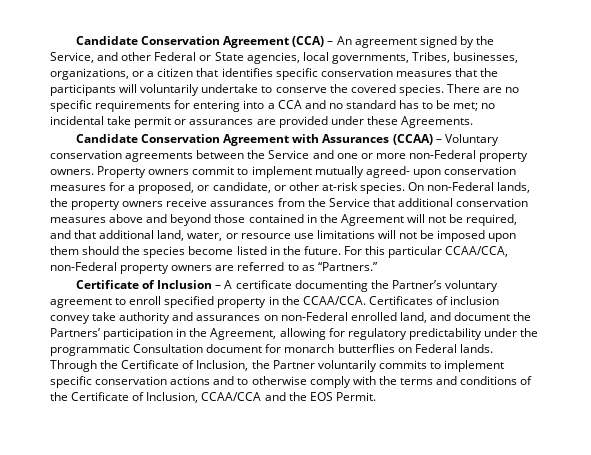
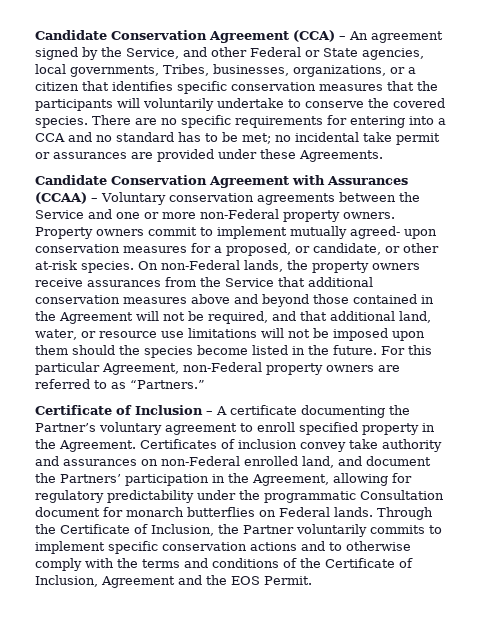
[445,246,509,257] CCAA/CCA, -> [102,363,179,375] Agreement,
[302,296,366,305] CCAA/CCA. -> [59,440,136,452] Agreement.
[201,392,262,401] CCAA/CCA -> [101,576,175,588] Agreement

